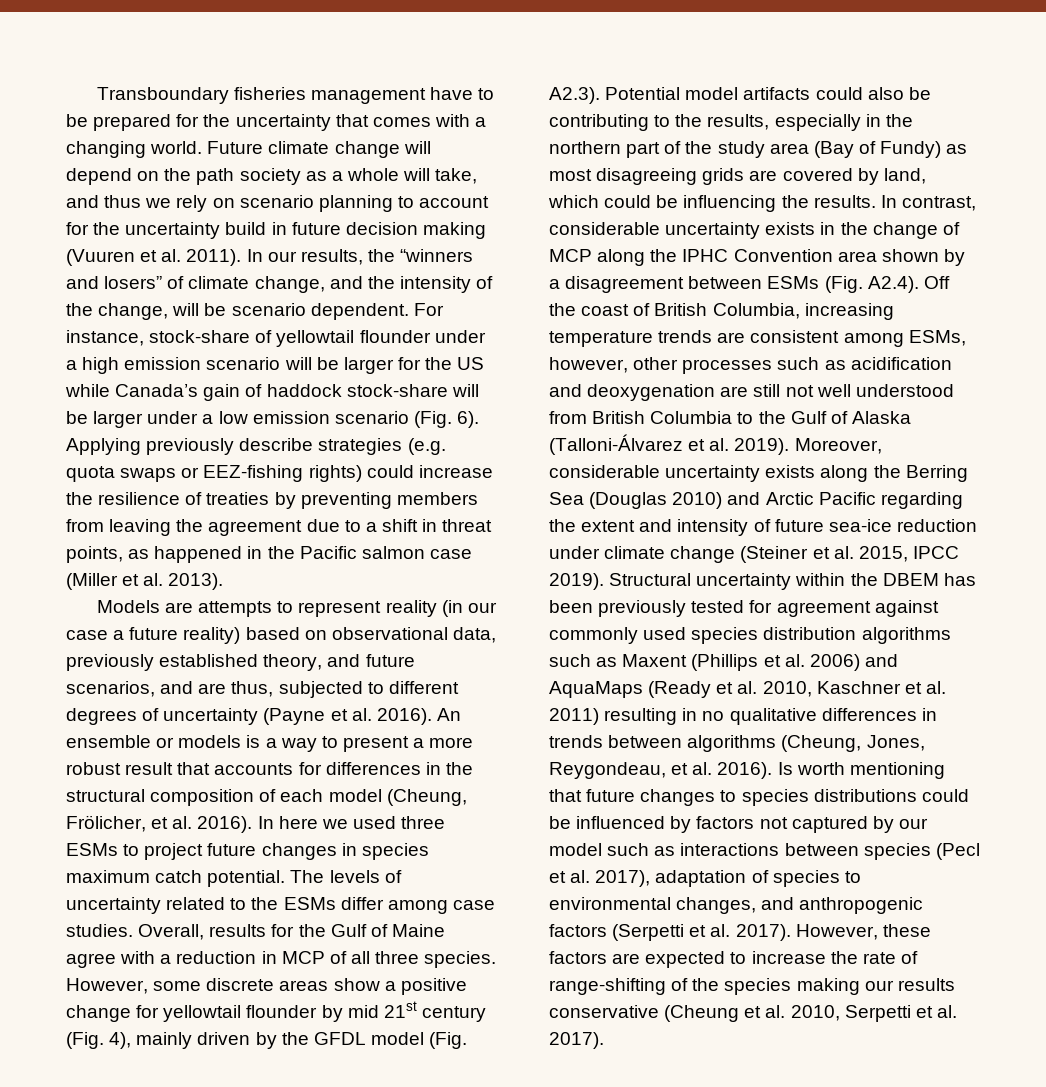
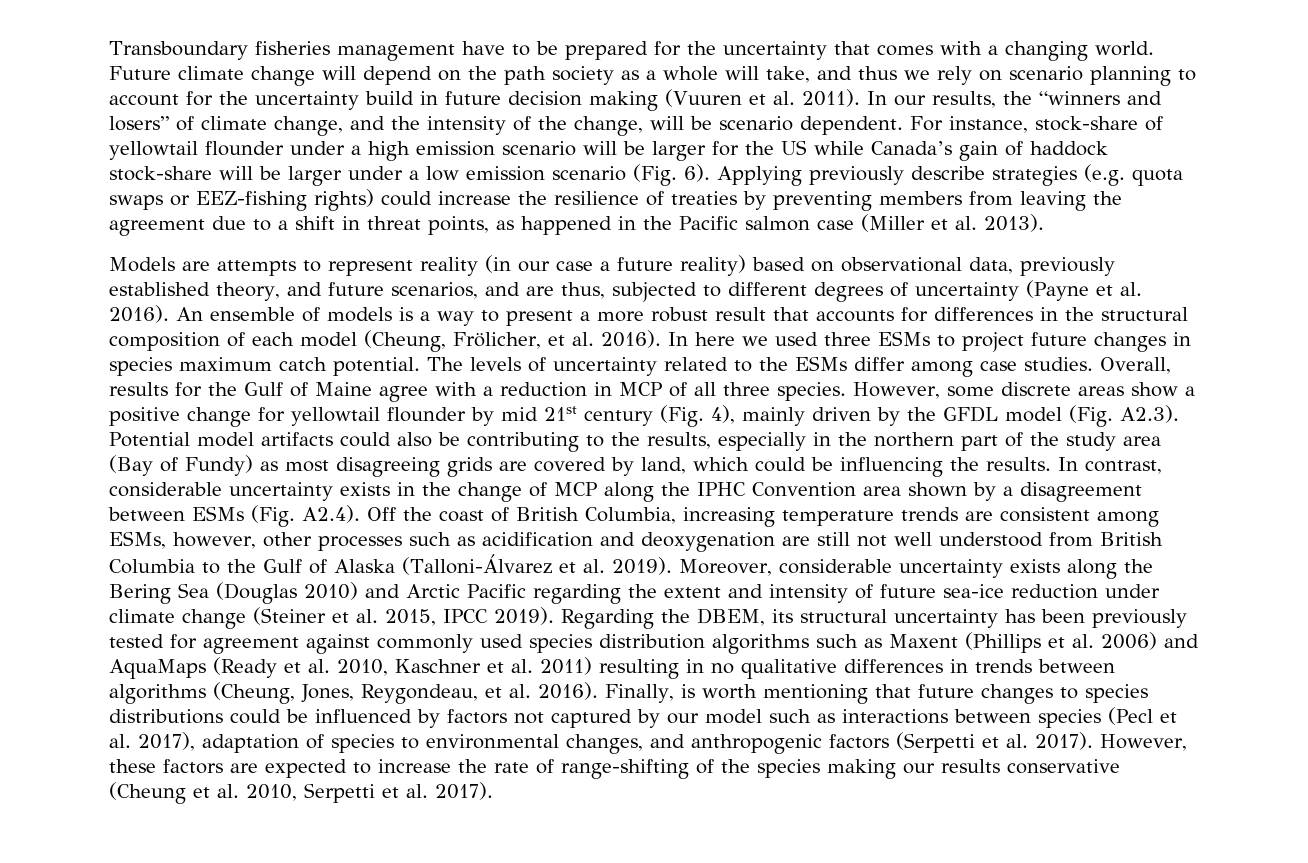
[156,737,175,748] or -> [302,307,320,322] of
[905,465,968,482] Berring -> [109,584,171,604] Bering
[609,573,939,590] Structural uncertainty within the DBEM -> [561,608,998,629] Regarding the DBEM, its structural uncertainty
[777,762,793,775] Is -> [605,684,695,703] Finally, is

